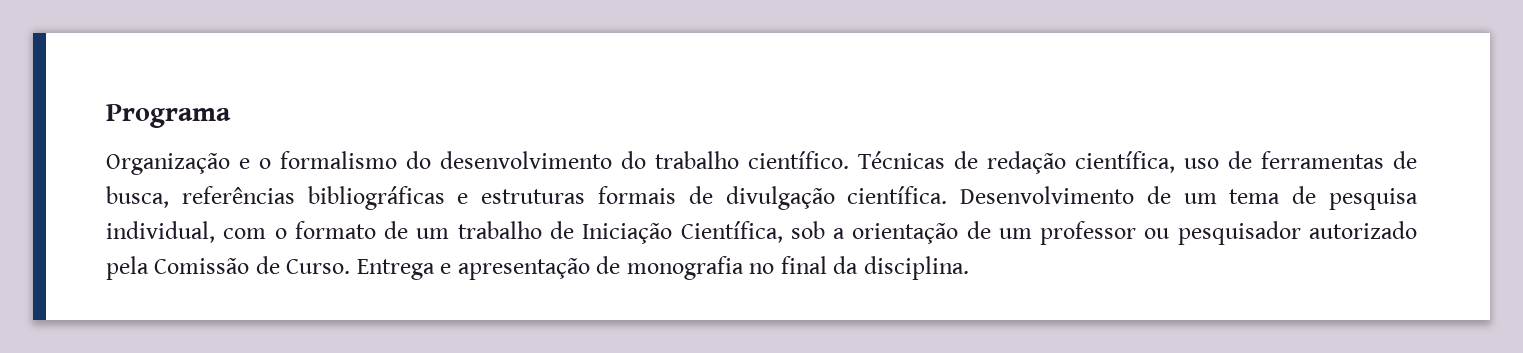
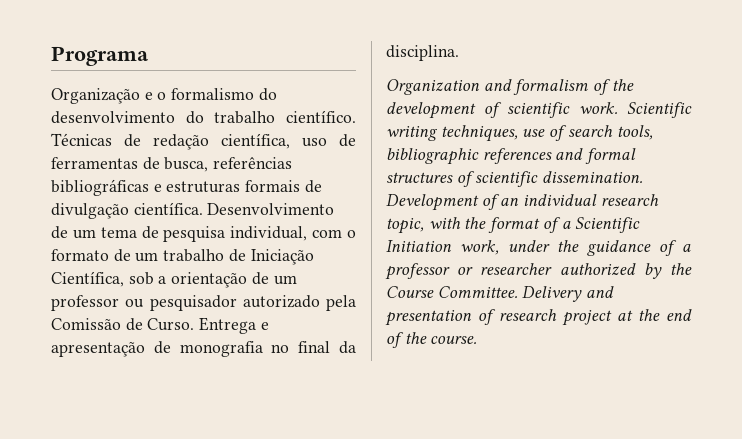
(969, 268) none -> [386,79,634,95] [386,102,692,119] [386,125,653,142] [386,148,637,165] [386,171,644,187] [386,194,659,211] [386,217,641,234] [386,240,691,256] [385,263,692,280] [386,286,615,302] [385,309,692,326] [386,332,478,348] // Organization and formalism of the development of scientific work. Scientific writing techniques, use of search tools, bibliographic references and formal structures of scientific dissemination. Development of an individual research topic, with the format of a Scientific Initiation work, under the guidance of a professor or researcher authorized by the Course Committee. Delivery and presentation of research project at the end of the course.

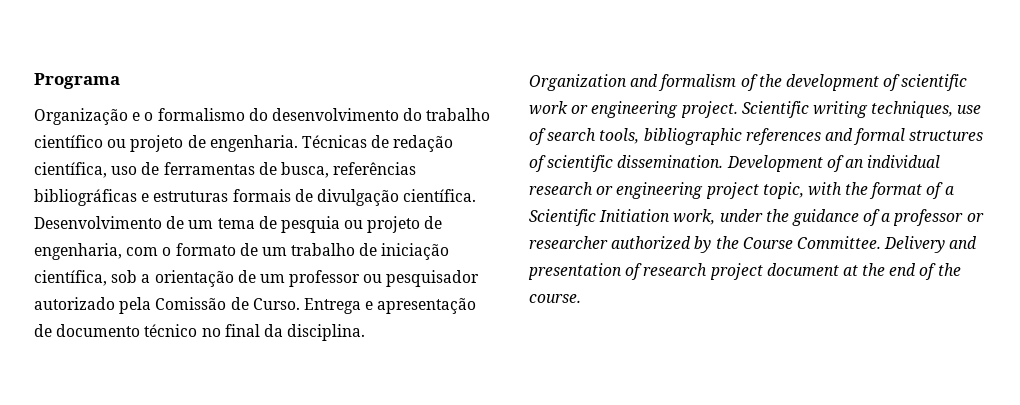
[286,110,356,123] científico. -> [34,135,298,152] científico ou projeto de engenharia.
[163,226,308,242] pesquisa individual, -> [280,216,443,233] [34,243,122,260] pesquia ou projeto de engenharia,
[250,249,314,265] [51,271,124,287] Iniciação Científica, -> [381,243,450,260] [34,270,107,286] iniciação científica,
[179,341,263,357] monografia -> [56,324,198,337] documento técnico
[578,102,618,114] work. -> [529,101,738,118] work or engineering project.
(659, 200) none -> [596,182,759,199] or engineering project
(612, 318) none -> [766,263,839,276] document

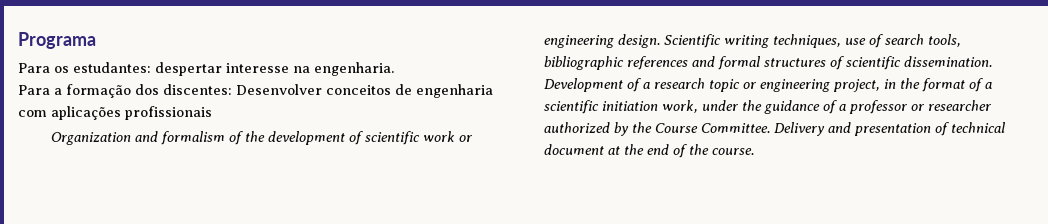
[34,108,491,125] [34,135,454,152] [34,162,417,178] [34,189,477,206] [34,216,443,233] [34,243,450,260] [34,270,480,287] [34,297,477,314] [34,324,366,341] Organização e o formalismo do desenvolvimento do trabalho científico ou projeto de engenharia. Técnicas de redação científica, uso de ferramentas de busca, referências bibliográficas e estruturas formais de divulgação científica. Desenvolvimento de um tema de pesquia ou projeto de engenharia, com o formato de um trabalho de iniciação científica, sob a orientação de um professor ou pesquisador autorizado pela Comissão de Curso. Entrega e apresentação de documento técnico no final da disciplina. -> [18,62,394,76] [18,84,493,98] [18,106,212,120] Para os estudantes: despertar interesse na engenharia. // Para a formação dos discentes: Desenvolver conceitos de engenharia com aplicações profissionais
[680,101,738,118] project. -> [618,34,660,48] design.
[844,155,941,169] [529,182,842,199] an individual research or engineering project topic, with -> [643,78,896,92] a research topic or engineering project, in
[529,209,671,226] Scientific Initiation -> [544,100,658,114] scientific initiation
[643,263,763,280] research project -> [951,122,1006,133] technical

